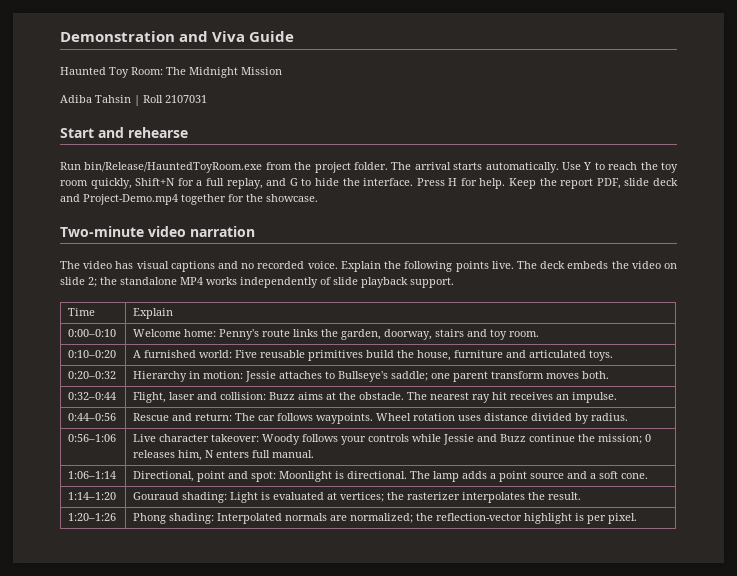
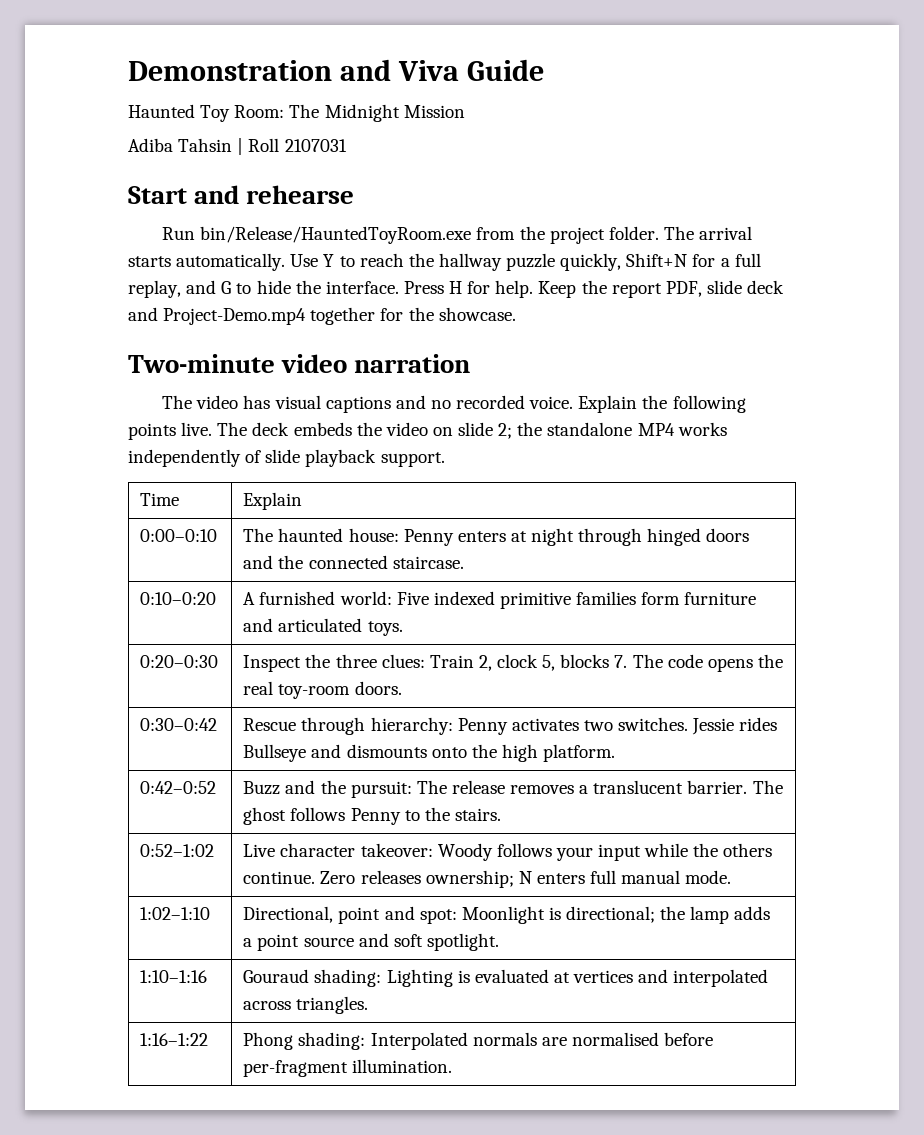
[660,162,678,173] [60,180,88,186] toy room -> [438,253,556,271] hallway puzzle
[133,329,540,340] Welcome home: Penny's route links the garden, doorway, stairs and toy room. -> [243,528,750,546] [243,555,464,569] The haunted house: Penny enters at night through hinged doors and the connected staircase.
[260,350,452,361] reusable primitives build the house, -> [433,591,681,609] indexed primitive families form
[68,371,117,379] [133,371,610,382] [68,392,117,400] [133,392,618,403] [68,413,117,421] [133,413,629,424] [68,434,117,442] 0:20–0:32 | Hierarchy in motion: Jessie attaches to Bullseye's saddle; one parent transform moves both. // 0:32–0:44 | Flight, laser and collision: Buzz aims at the obstacle. The nearest ray hit receives an impulse. // 0:44–0:56 | Rescue and return: The car follows waypoints. Wheel rotation uses distance divided by radius. // 0:56–1:06 -> [140,655,219,668] [243,654,783,672] [243,681,402,699] [140,718,218,731] [243,717,778,735] [243,744,616,762] [140,781,217,794] [243,780,783,798] [243,807,501,825] [140,844,215,857] 0:20–0:30 | Inspect the three clues: Train 2, clock 5, blocks 7. The code opens the real toy-room doors. // 0:30–0:42 | Rescue through hierarchy: Penny activates two switches. Jessie rides Bullseye and dismounts onto the high platform. // 0:42–0:52 | Buzz and the pursuit: The release removes a translucent barrier. The ghost follows Penny to the stairs. // 0:52–1:02
[368,434,652,445] [133,450,315,461] [68,471,117,479] controls while Jessie and Buzz continue the mission; 0 releases him, N enters full manual. // 1:06–1:14 -> [598,843,773,861] [243,870,732,888] [140,907,211,920] input while the others continue. Zero releases ownership; N enters full manual mode. // 1:02–1:10
[347,471,431,479] directional. The -> [566,906,686,923] directional; the
[590,471,649,479] [68,492,117,500] a soft cone. // 1:14–1:20 -> [393,933,499,951] [140,970,208,983] soft spotlight. // 1:10–1:16
[230,492,259,503] Light -> [386,969,453,987] Lighting
[340,492,582,503] [68,513,117,521] vertices; the rasterizer interpolates the result. // 1:20–1:26 -> [573,969,769,987] [243,996,369,1014] [140,1033,209,1046] vertices and interpolated across triangles. // 1:16–1:22
[350,513,638,524] normalized; the reflection-vector highlight is per pixel. -> [571,1032,714,1046] [243,1059,453,1077] normalised before per-fragment illumination.

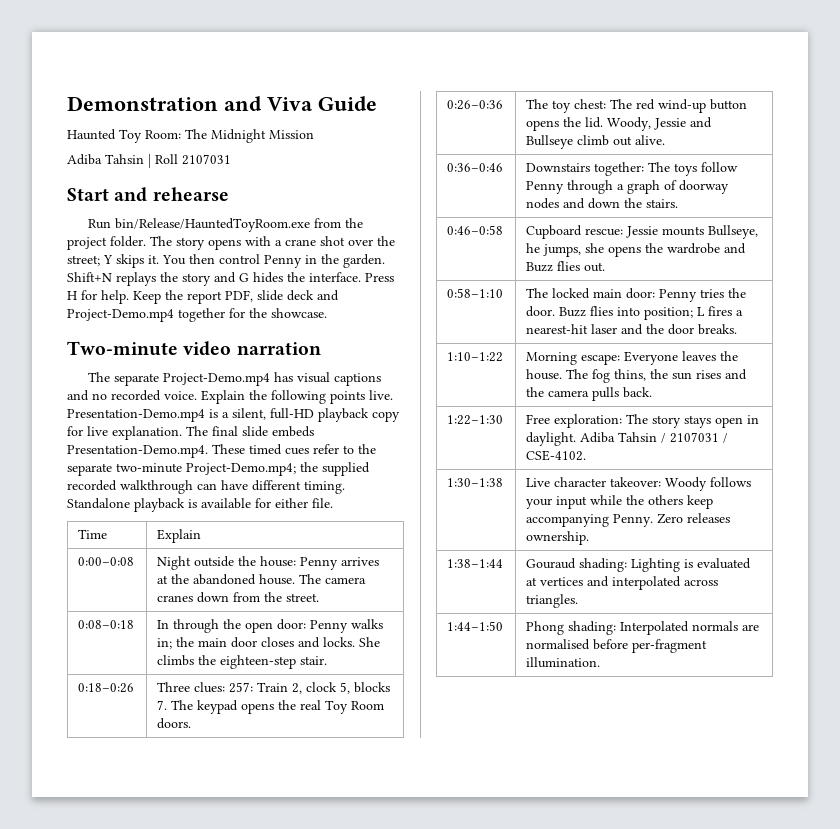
[699,226,753,240] [128,253,761,271] [128,280,291,298] arrival starts automatically. Use Y to reach the hallway puzzle quickly, Shift+N for a full replay, and G to hide -> [176,236,395,250] [67,254,385,268] [67,272,283,286] story opens with a crane shot over the street; Y skips it. You then control Penny in the garden. Shift+N replays the story and G hides
[196,395,239,409] video -> [114,373,271,386] separate Project-Demo.mp4
[217,422,727,439] [128,449,445,467] [140,493,180,506] [243,492,303,510] [140,529,218,542] [243,528,750,546] [243,555,464,569] [140,592,217,605] [243,591,757,609] [243,618,403,636] [140,655,219,668] [243,654,425,672] The deck embeds the video on slide 2; the standalone MP4 works independently of slide playback support. // Time | Explain // 0:00–0:10 | The haunted house: Penny enters at night through hinged doors and the connected staircase. // 0:10–0:20 | A furnished world: Five indexed primitive families form furniture and articulated toys. // 0:20–0:30 | Inspect the three clues: -> [67,408,400,422] [67,426,314,440] [67,444,376,458] [67,462,370,476] [67,480,345,494] [67,498,333,512] [78,529,108,539] [157,529,202,543] [78,557,135,566] [157,556,380,570] [157,574,367,585] [157,592,320,603] [78,620,135,629] [157,619,384,633] [157,637,381,649] [157,655,328,669] [78,683,135,693] [157,682,254,693] Presentation-Demo.mp4 is a silent, full-HD playback copy for live explanation. The final slide embeds Presentation-Demo.mp4. These timed cues refer to the separate two-minute Project-Demo.mp4; the supplied recorded walkthrough can have different timing. Standalone playback is available for either file. // Time | Explain // 0:00–0:08 | Night outside the house: Penny arrives at the abandoned house. The camera cranes down from the street. // 0:08–0:18 | In through the open door: Penny walks in; the main door closes and locks. She climbs the eighteen-step stair. // 0:18–0:26 | Three clues: 257:
[667,654,703,668] code -> [197,700,239,714] keypad
[278,684,351,699] toy-room -> [325,700,385,714] Toy Room
[140,718,218,731] [243,717,778,735] [243,744,616,762] [140,781,217,794] [243,780,783,798] [243,807,501,825] [140,844,215,857] 0:30–0:42 | Rescue through hierarchy: Penny activates two switches. Jessie rides Bullseye and dismounts onto the high platform. // 0:42–0:52 | Buzz and the pursuit: The release removes a translucent barrier. The ghost follows Penny to the stairs. // 0:52–1:02 -> [447,100,504,110] [526,99,748,113] [526,117,713,131] [526,135,666,149] [447,163,504,172] [526,162,739,176] [526,180,730,194] [526,198,679,209] [447,225,504,235] [526,225,759,239] [526,243,747,257] [526,261,606,272] [447,288,504,298] [526,288,747,302] [526,306,744,320] [526,324,738,335] [447,352,504,362] [526,351,739,365] [526,369,748,383] [526,387,653,401] [447,415,504,425] [526,414,760,428] [526,432,729,446] [526,450,587,461] [447,478,504,487] 0:26–0:36 | The toy chest: The red wind-up button opens the lid. Woody, Jessie and Bullseye climb out alive. // 0:36–0:46 | Downstairs together: The toys follow Penny through a graph of doorway nodes and down the stairs. // 0:46–0:58 | Cupboard rescue: Jessie mounts Bullseye, he jumps, she opens the wardrobe and Buzz flies out. // 0:58–1:10 | The locked main door: Penny tries the door. Buzz flies into position; L fires a nearest-hit laser and the door breaks. // 1:10–1:22 | Morning escape: Everyone leaves the house. The fog thins, the sun rises and the camera pulls back. // 1:22–1:30 | Free exploration: The story stays open in daylight. Adiba Tahsin / 2107031 / CSE-4102. // 1:30–1:38
[243,870,732,888] [140,907,211,920] [243,906,771,924] [243,933,499,951] [140,970,208,983] continue. Zero releases ownership; N enters full manual mode. // 1:02–1:10 | Directional, point and spot: Moonlight is directional; the lamp adds a point source and soft spotlight. // 1:10–1:16 -> [687,495,714,509] [526,513,731,527] [526,531,590,545] [447,559,504,568] keep accompanying Penny. Zero releases ownership. // 1:38–1:44
[140,1033,209,1046] 1:16–1:22 -> [447,621,504,631] 1:44–1:50

